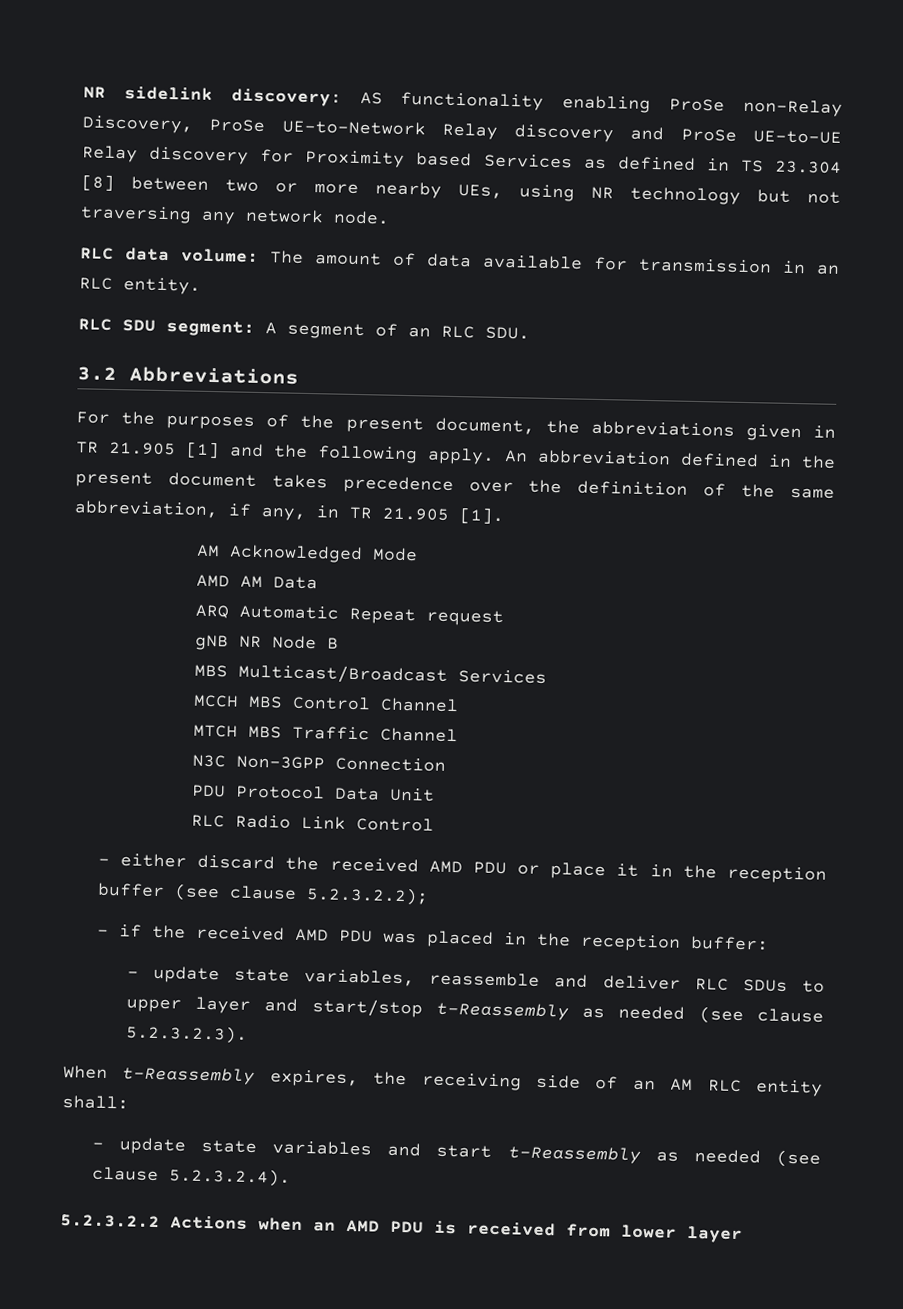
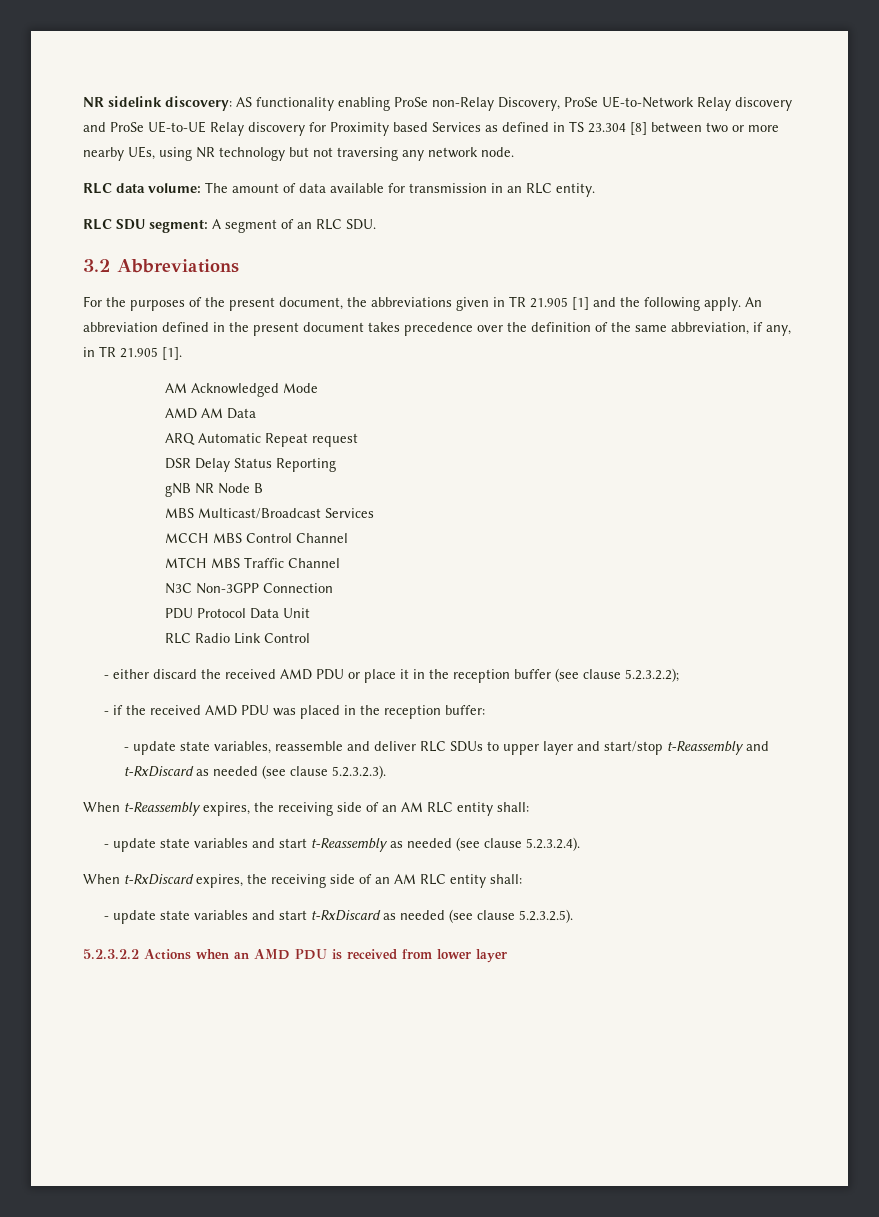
(505, 618) none -> [165,458,337,472] // DSR Delay Status Reporting
(569, 1011) none -> [746,741,770,751] [124,766,195,777] and t-RxDiscard
(291, 1177) none -> [83,874,522,888] [103,909,573,924] // When t-RxDiscard expires, the receiving side of an AM RLC entity shall: // - update state variables and start t-RxDiscard as needed (see clause 5.2.3.2.5).

